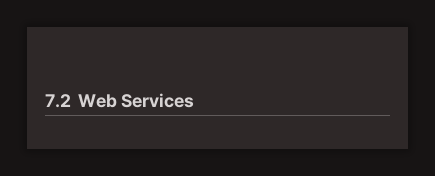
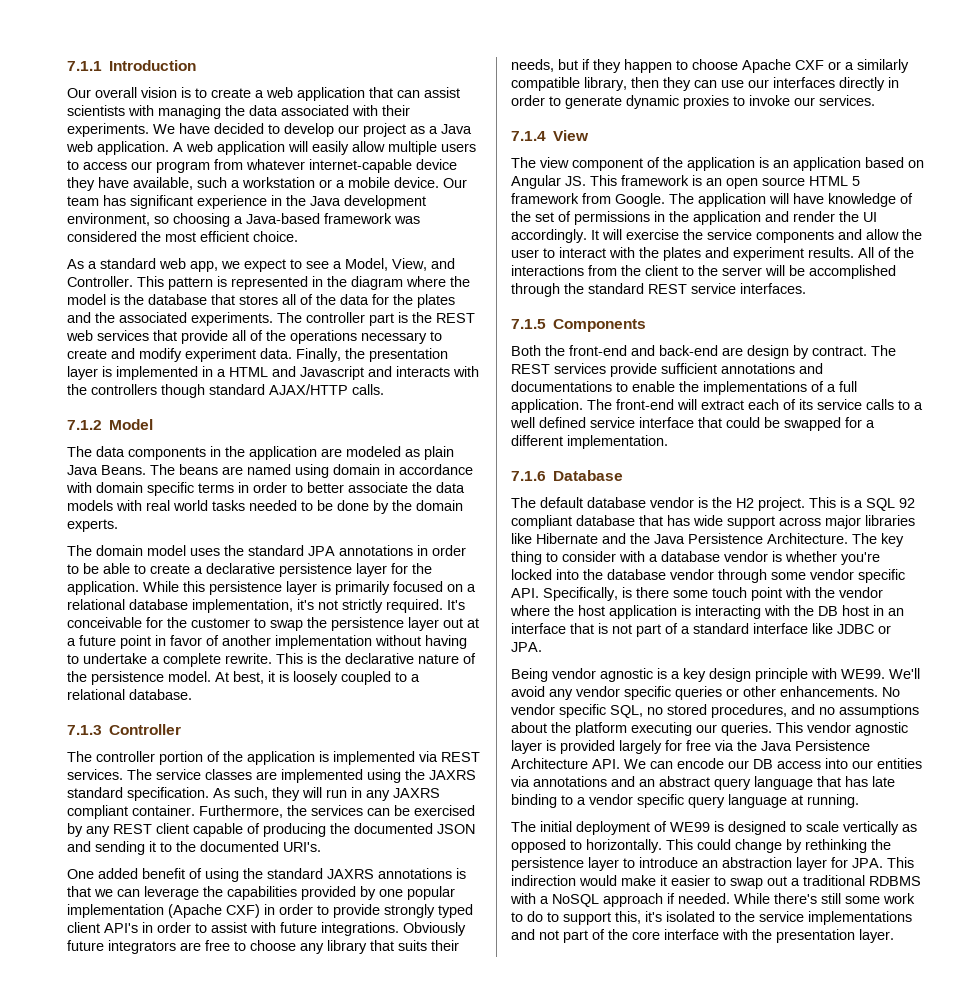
[45,93,195,108] 7.2 Web Services -> [67,60,197,71] [67,87,460,101] [67,105,410,119] [67,123,472,137] [66,141,476,155] [67,159,457,173] [67,177,467,191] [67,195,426,209] [67,213,420,227] [67,231,298,242] [67,258,455,272] [67,276,470,290] [67,294,455,308] [67,312,475,326] [66,330,442,344] [67,348,448,362] [67,366,479,380] [67,384,384,398] [67,419,154,430] [67,446,454,460] [67,464,473,478] [66,482,465,496] [67,500,463,514] [67,519,118,532] [67,545,466,556] [67,563,432,577] [67,581,476,595] [67,599,465,613] [67,617,479,631] [67,635,467,649] [67,653,476,667] [67,671,420,685] [67,689,192,700] [67,724,182,735] [67,751,480,765] [67,769,476,783] [67,787,440,801] [67,805,475,819] [67,823,475,837] [67,841,321,855] [67,868,466,882] [67,886,455,900] [67,904,473,918] [67,922,466,936] [67,940,459,954] [511,59,909,73] [511,77,899,91] [511,95,875,109] [511,130,590,141] [511,157,924,171] [511,175,860,189] [511,193,913,207] [511,211,877,225] [511,229,922,243] [511,247,914,261] [511,265,896,279] [511,283,806,297] [511,319,647,332] [511,345,896,359] [511,363,823,377] [511,381,857,395] [511,399,923,413] [510,417,875,431] [511,435,668,449] [511,470,624,481] [511,497,915,511] [511,515,915,529] [511,533,904,547] [511,551,880,565] [511,569,905,583] [511,587,883,601] [510,605,904,619] [511,623,891,637] [511,642,542,652] [511,668,920,682] [511,686,900,700] [511,704,919,718] [511,722,908,736] [511,740,870,754] [511,758,922,769] [511,776,895,790] [511,794,859,808] [511,821,917,835] [511,839,891,853] [511,857,914,871] [511,875,921,889] [510,893,915,907] [511,911,912,925] [511,929,894,943] 7.1.1 Introduction // Our overall vision is to create a web application that can assist scientists with managing the data associated with their experiments. We have decided to develop our project as a Java web application. A web application will easily allow multiple users to access our program from whatever internet-capable device they have available, such a workstation or a mobile device. Our team has significant experience in the Java development environment, so choosing a Java-based framework was considered the most efficient choice. // As a standard web app, we expect to see a Model, View, and Controller. This pattern is represented in the diagram where the model is the database that stores all of the data for the plates and the associated experiments. The controller part is the REST web services that provide all of the operations necessary to create and modify experiment data. Finally, the presentation layer is implemented in a HTML and Javascript and interacts with the controllers though standard AJAX/HTTP calls. // 7.1.2 Model // The data components in the application are modeled as plain Java Beans. The beans are named using domain in accordance with domain specific terms in order to better associate the data models with real world tasks needed to be done by the domain experts. // The domain model uses the standard JPA annotations in order to be able to create a declarative persistence layer for the application. While this persistence layer is primarily focused on a relational database implementation, it's not strictly required. It's conceivable for the customer to swap the persistence layer out at a future point in favor of another implementation without having to undertake a complete rewrite. This is the declarative nature of the persistence model. At best, it is loosely coupled to a relational database. // 7.1.3 Controller // The controller portion of the application is implemented via REST services. The service classes are implemented using the JAXRS standard specification. As such, they will run in any JAXRS compliant container. Furthermore, the services can be exercised by any REST client capable of producing the documented JSON and sending it to the documented URI's. // One added benefit of using the standard JAXRS annotations is that we can leverage the capabilities provided by one popular implementation (Apache CXF) in order to provide strongly typed client API's in order to assist with future integrations. Obviously future integrators are free to choose any library that suits their needs, but if they happen to choose Apache CXF or a similarly compatible library, then they can use our interfaces directly in order to generate dynamic proxies to invoke our services. // 7.1.4 View // The view component of the application is an application based on Angular JS. This framework is an open source HTML 5 framework from Google. The application will have knowledge of the set of permissions in the application and render the UI accordingly. It will exercise the service components and allow the user to interact with the plates and experiment results. All of the interactions from the client to the server will be accomplished through the standard REST service interfaces. // 7.1.5 Components // Both the front-end and back-end are design by contract. The REST services provide sufficient annotations and documentations to enable the implementations of a full application. The front-end will extract each of its service calls to a well defined service interface that could be swapped for a different implementation. // 7.1.6 Database // The default database vendor is the H2 project. This is a SQL 92 compliant database that has wide support across major libraries like Hibernate and the Java Persistence Architecture. The key thing to consider with a database vendor is whether you're locked into the database vendor through some vendor specific API. Specifically, is there some touch point with the vendor where the host application is interacting with the DB host in an interface that is not part of a standard interface like JDBC or JPA. // Being vendor agnostic is a key design principle with WE99. We'll avoid any vendor specific queries or other enhancements. No vendor specific SQL, no stored procedures, and no assumptions about the platform executing our queries. This vendor agnostic layer is provided largely for free via the Java Persistence Architecture API. We can encode our DB access into our entities via annotations and an abstract query language that has late binding to a vendor specific query language at running. // The initial deployment of WE99 is designed to scale vertically as opposed to horizontally. This could change by rethinking the persistence layer to introduce an abstraction layer for JPA. This indirection would make it easier to swap out a traditional RDBMS with a NoSQL approach if needed. While there's still some work to do to support this, it's isolated to the service implementations and not part of the core interface with the presentation layer.

